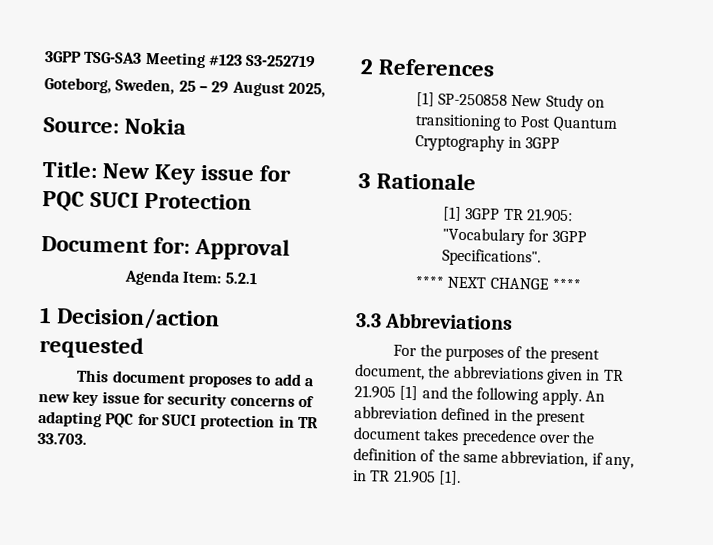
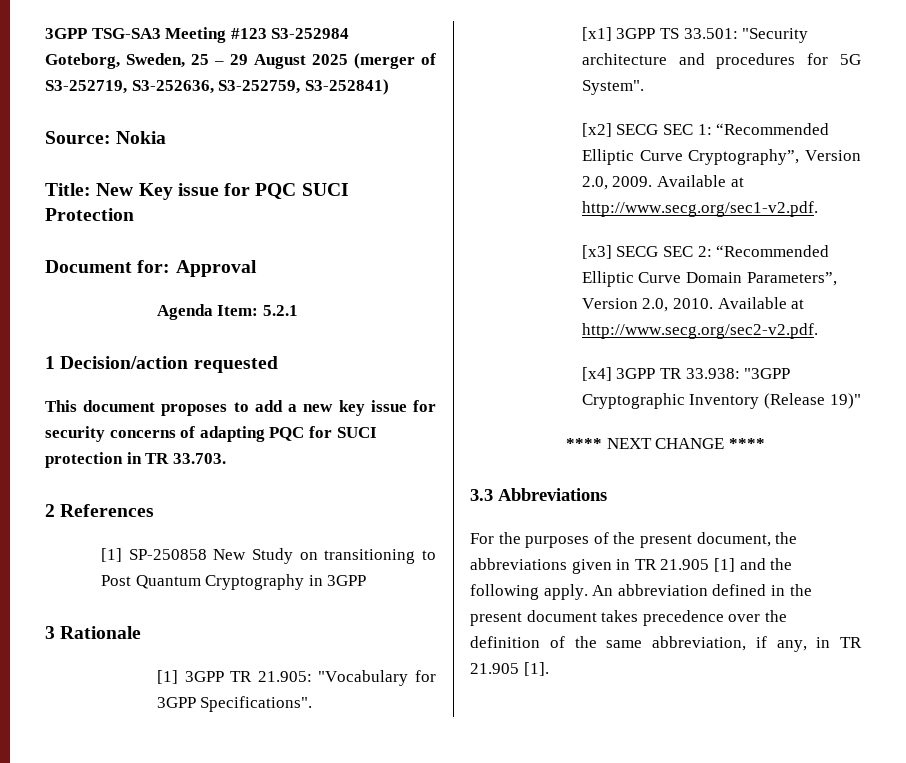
[245,54,317,68] S3-252719 -> [271,28,350,39] S3-252984
[287,82,326,98] 2025, -> [312,53,436,69] [45,79,389,95] 2025 (merger of S3-252719, S3-252636, S3-252759, S3-252841)
(541, 257) none -> [581,27,809,43] [581,53,861,69] [581,80,644,95] [581,123,830,137] [581,149,861,165] [581,175,744,190] [581,201,818,217] [581,245,830,259] [581,271,837,287] [581,297,805,312] [581,323,818,339] [581,367,791,381] [581,393,861,409] // [x1] 3GPP TS 33.501: "Security architecture and procedures for 5G System". // [x2] SECG SEC 1: “Recommended Elliptic Curve Cryptography”, Version 2.0, 2009. Available at http://www.secg.org/sec1-v2.pdf. // [x3] SECG SEC 2: “Recommended Elliptic Curve Domain Parameters”, Version 2.0, 2010. Available at http://www.secg.org/sec2-v2.pdf. // [x4] 3GPP TR 33.938: "3GPP Cryptographic Inventory (Release 19)"

